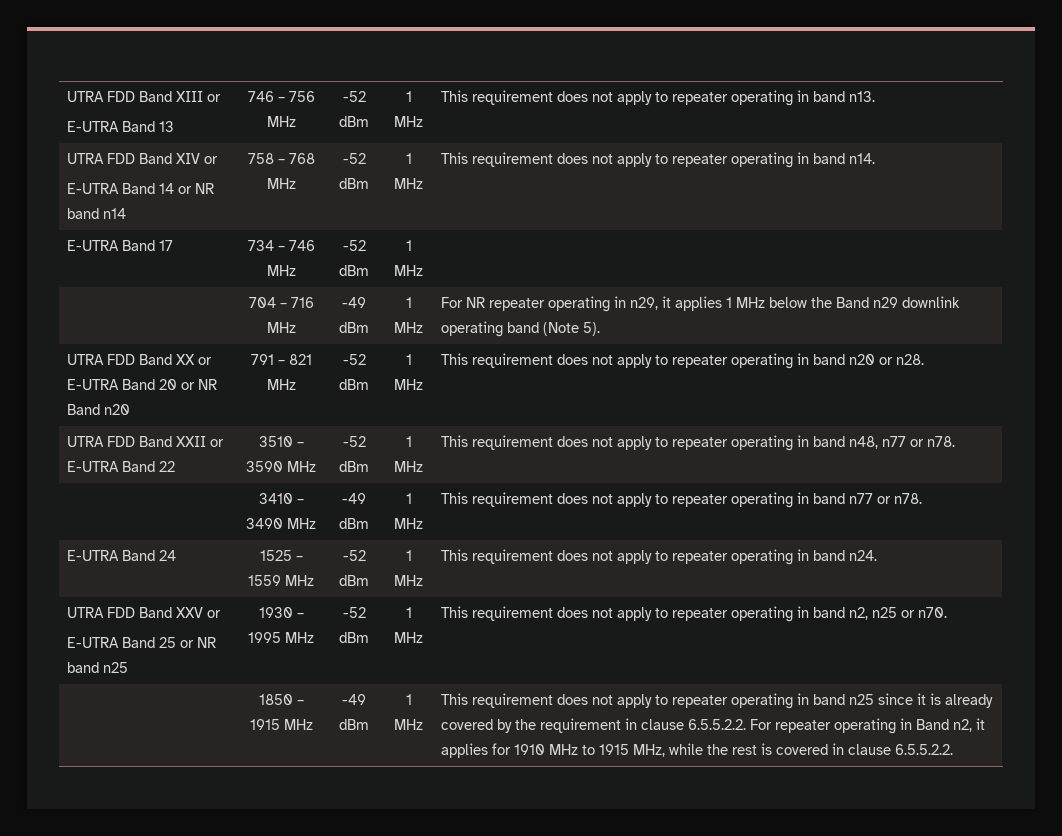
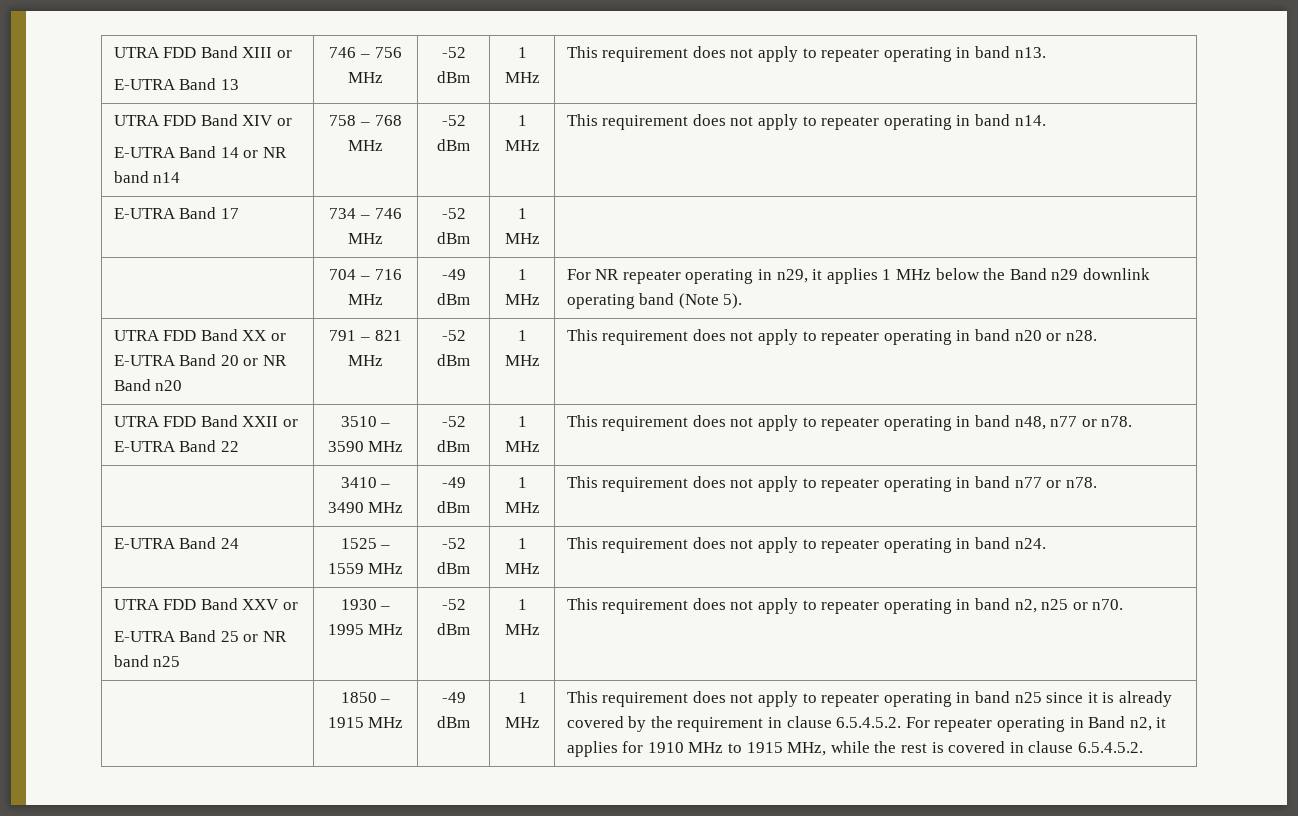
[688,719,747,730] 6.5.5.2.2. -> [836,717,902,728] 6.5.4.5.2.
[895,744,954,755] 6.5.5.2.2. -> [1077,742,1143,753] 6.5.4.5.2.

